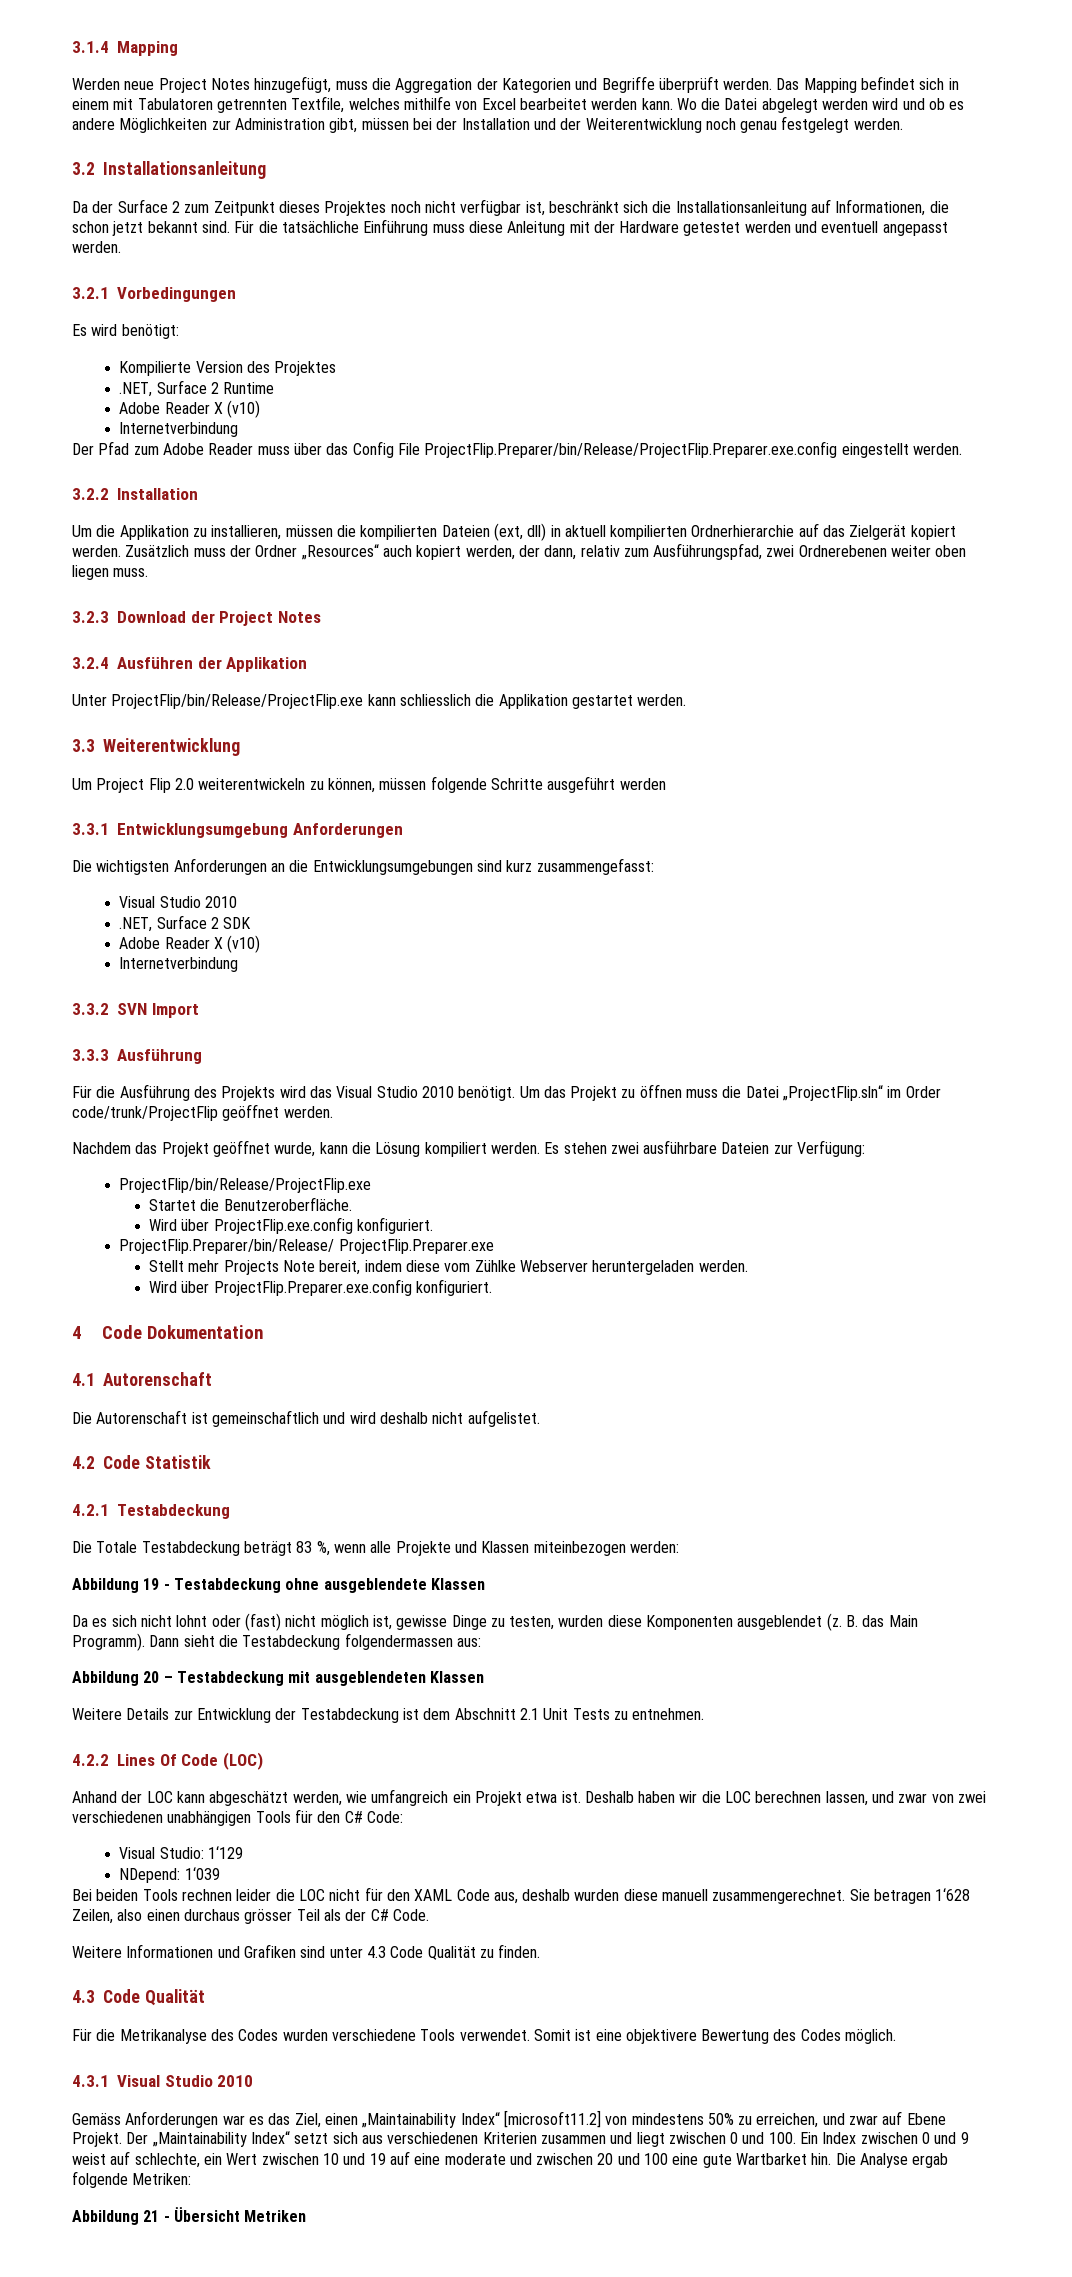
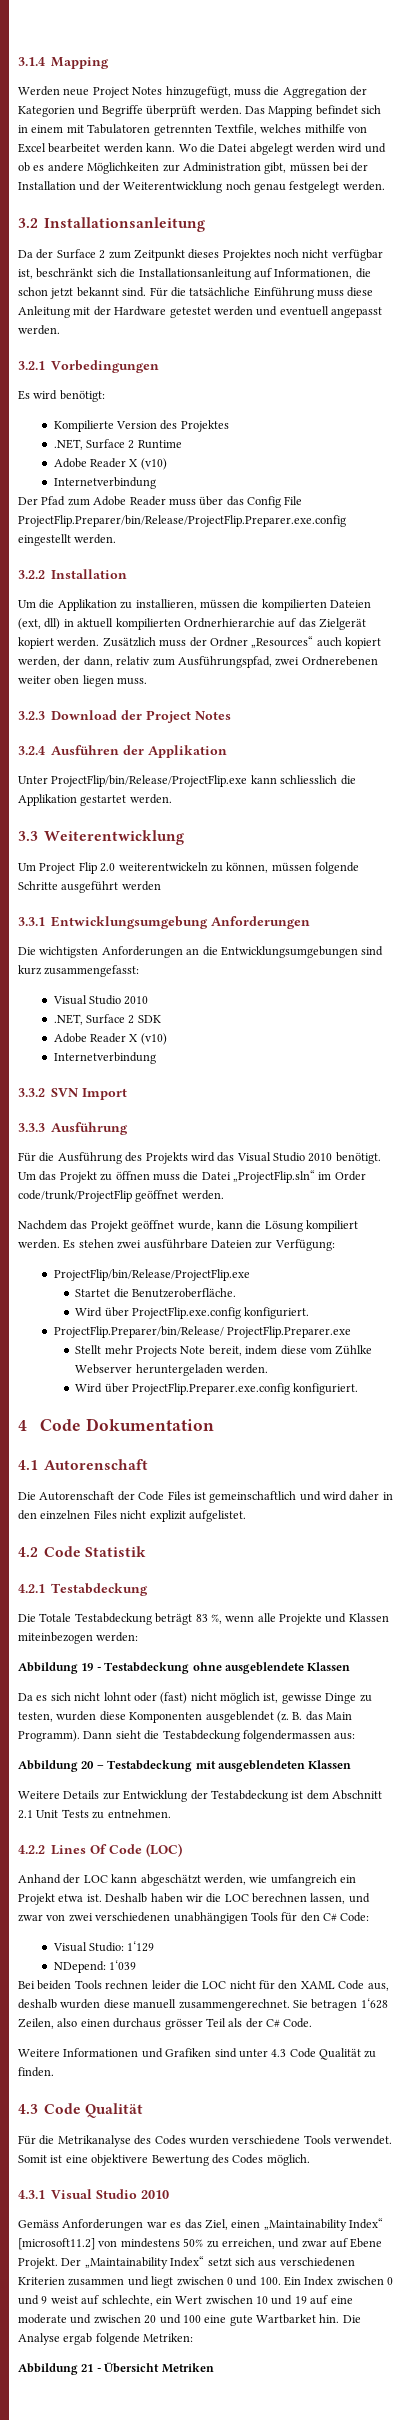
(188, 1417) none -> [117,1491,191,1501] der Code Files
[379,1412,464,1424] deshalb nicht -> [349,1491,393,1501] [18,1510,186,1522] daher in den einzelnen Files nicht explizit

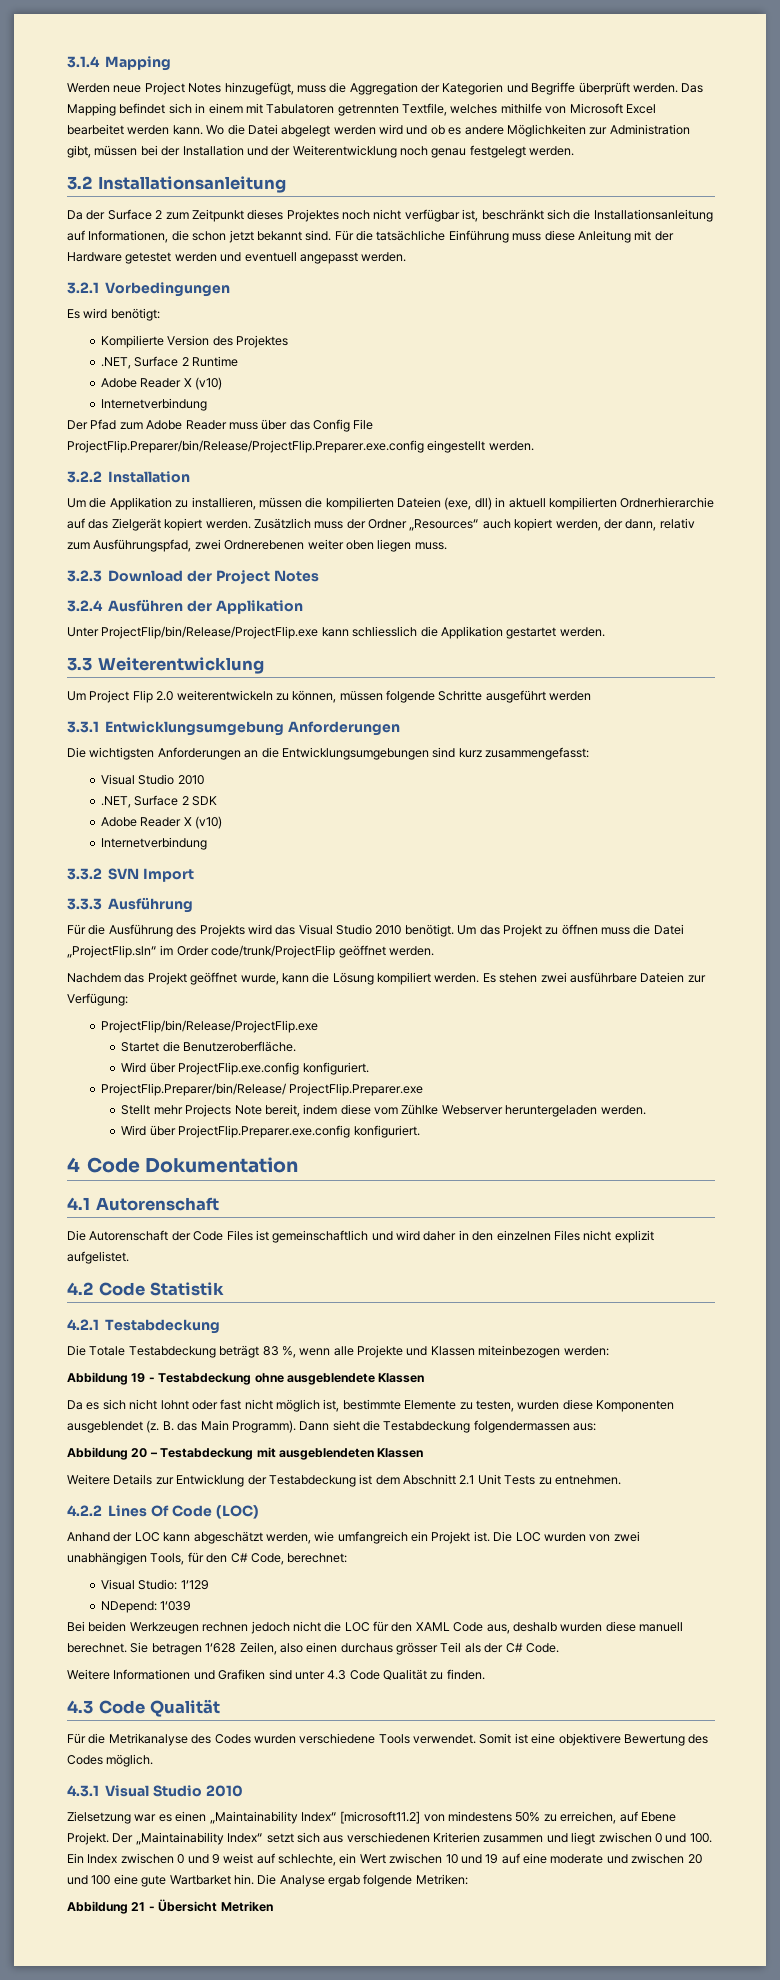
(367, 129) none -> [569,103,623,114] Microsoft
[18,618,41,630] (ext, -> [444,497,472,510] (exe,
[160,1692,188,1704] (fast) -> [220,1399,242,1410] fast
[281,1693,357,1704] gewisse Dinge -> [342,1399,457,1410] bestimmte Elemente
[58,1893,370,1904] [18,1912,278,1924] etwa ist. Deshalb haben wir die LOC berechnen lassen, und zwar von zwei verschiedenen unabhängigen Tools -> [473,1531,640,1542] [67,1552,185,1565] ist. Die LOC wurden von zwei unabhängigen Tools,
[340,1912,370,1922] Code: -> [250,1553,348,1565] Code, berechnet:
[74,1980,256,1990] Tools rechnen leider die LOC nicht -> [129,1621,370,1634] Werkzeugen rechnen jedoch nicht die LOC
[178,1999,290,2011] zusammengerechnet. -> [67,1643,127,1653] berechnet.
[18,2219,228,2231] Gemäss Anforderungen war es das Ziel, -> [67,1811,172,1824] Zielsetzung war es
[278,2238,327,2248] und zwar -> (617, 1817) none

